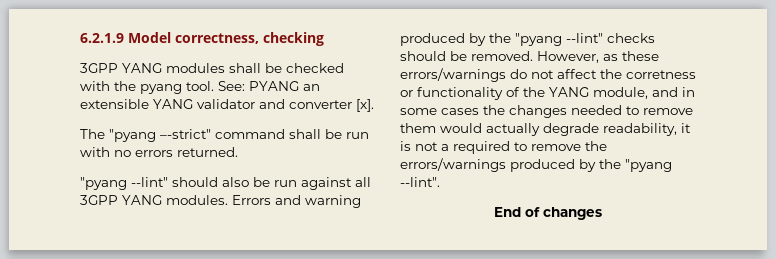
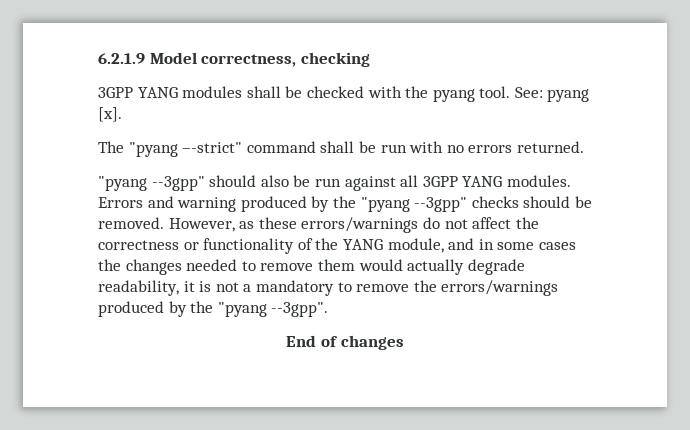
[249,81,320,91] [80,99,352,109] PYANG an extensible YANG validator and converter -> [547,89,590,102] pyang
[131,177,168,187] --lint" -> [151,176,205,191] --3gpp"
[566,33,603,43] --lint" -> [414,197,468,212] --3gpp"
[626,70,696,79] corretness -> [98,240,179,250] correctness
[453,141,510,154] required -> [255,280,334,296] mandatory
[400,177,440,187] --lint". -> [271,302,329,317] --3gpp".

